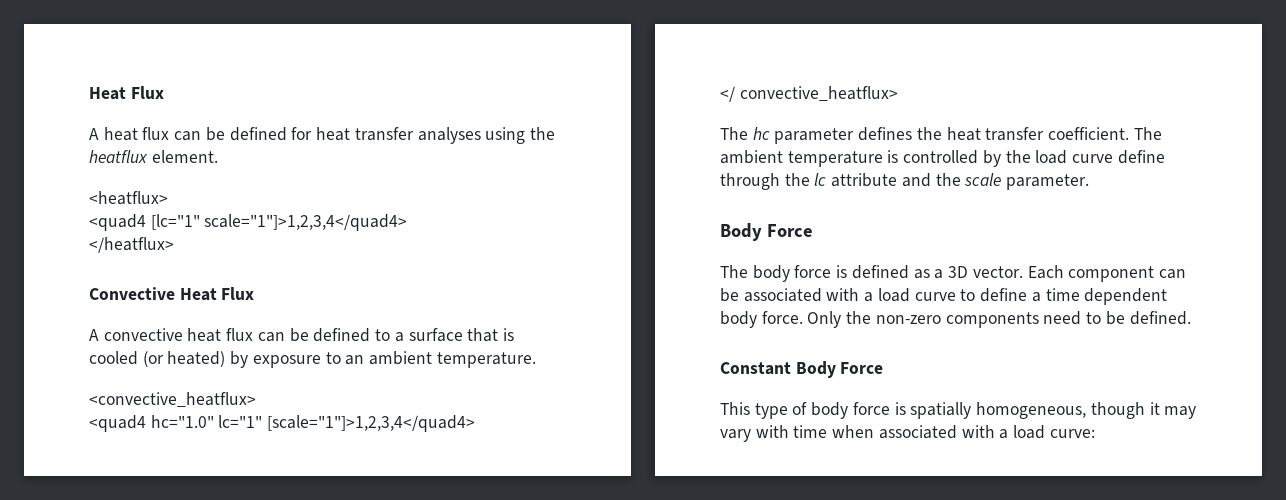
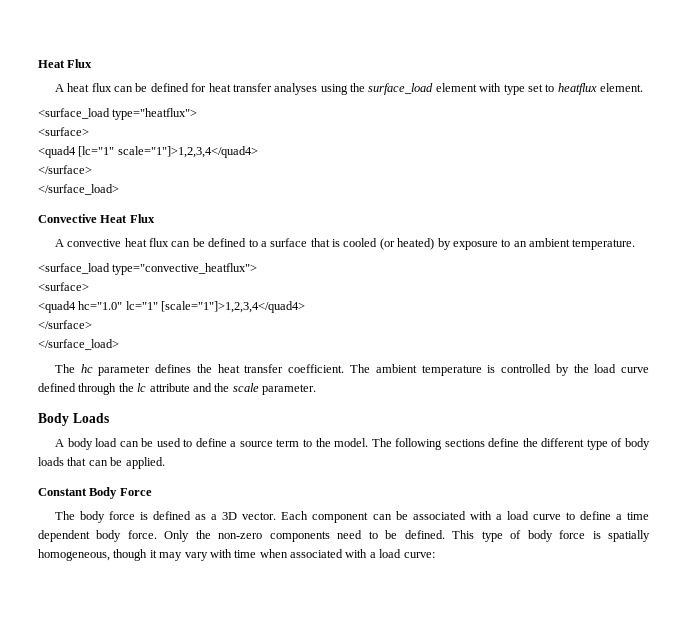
(555, 133) none -> [368,83,555,95] surface_load element with type set to
[89,191,168,205] <heatflux> -> [38,108,198,120] [38,127,89,136] <surface_load type="heatflux"> // <surface>
[89,237,174,253] </heatflux> -> [38,165,92,174] [38,184,119,195] </surface> // </surface_load>
[89,392,256,407] <convective_heatflux> -> [38,263,258,275] [38,282,89,291] <surface_load type="convective_heatflux"> // <surface>
[720,86,898,102] </ convective_heatflux> -> [38,320,92,329] [38,339,119,350] </surface> // </surface_load>
[1117,150,1165,164] define -> [38,383,76,392] defined
(762, 232) none -> [72,413,109,423] [54,438,651,450] [38,457,165,469] [38,487,118,499] Loads // A body load can be used to define a source term to the model. The following sections define the different type of body loads that can be applied. // Constant Body
[720,361,884,378] // Constant Body Force // -> (445, 534) none

